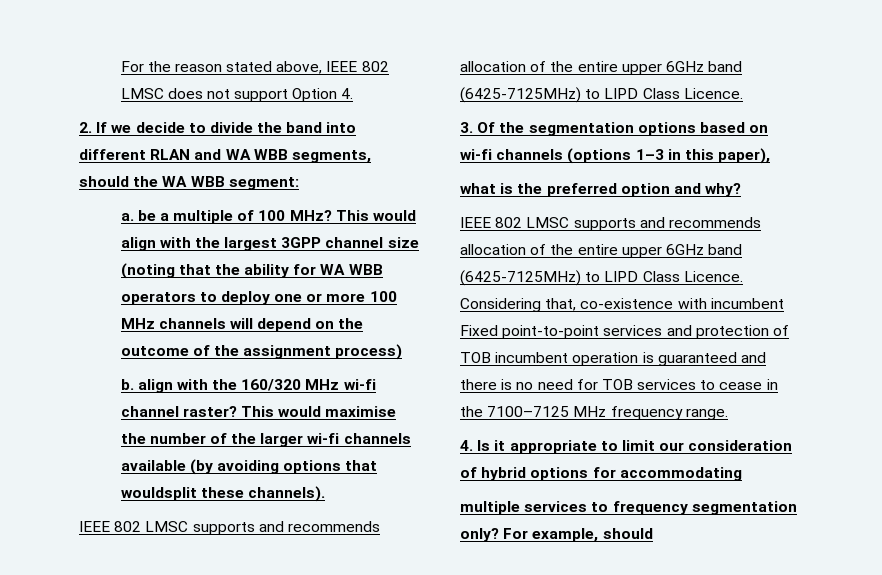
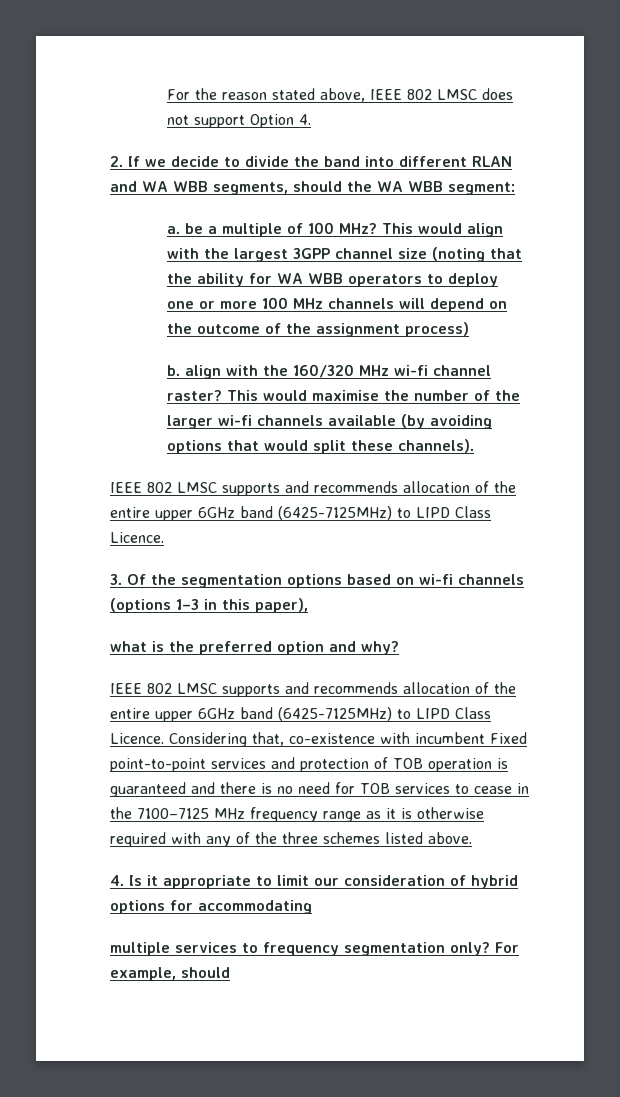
[120,487,197,501] wouldsplit -> [264,440,347,454] would split
[495,352,569,363] incumbent -> (423, 763) none
[685,408,728,420] range. -> [323,807,484,822] [110,832,472,847] range as it is otherwise required with any of the three schemes listed above.

